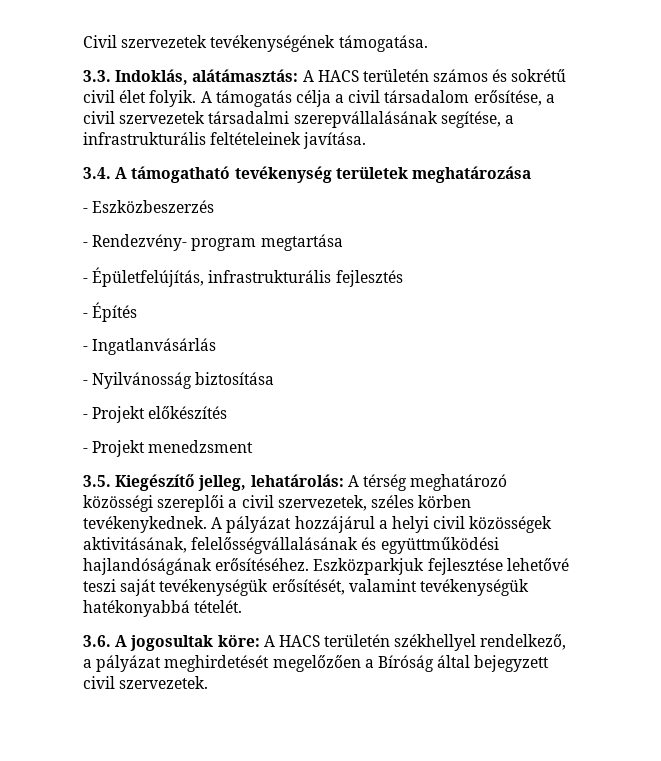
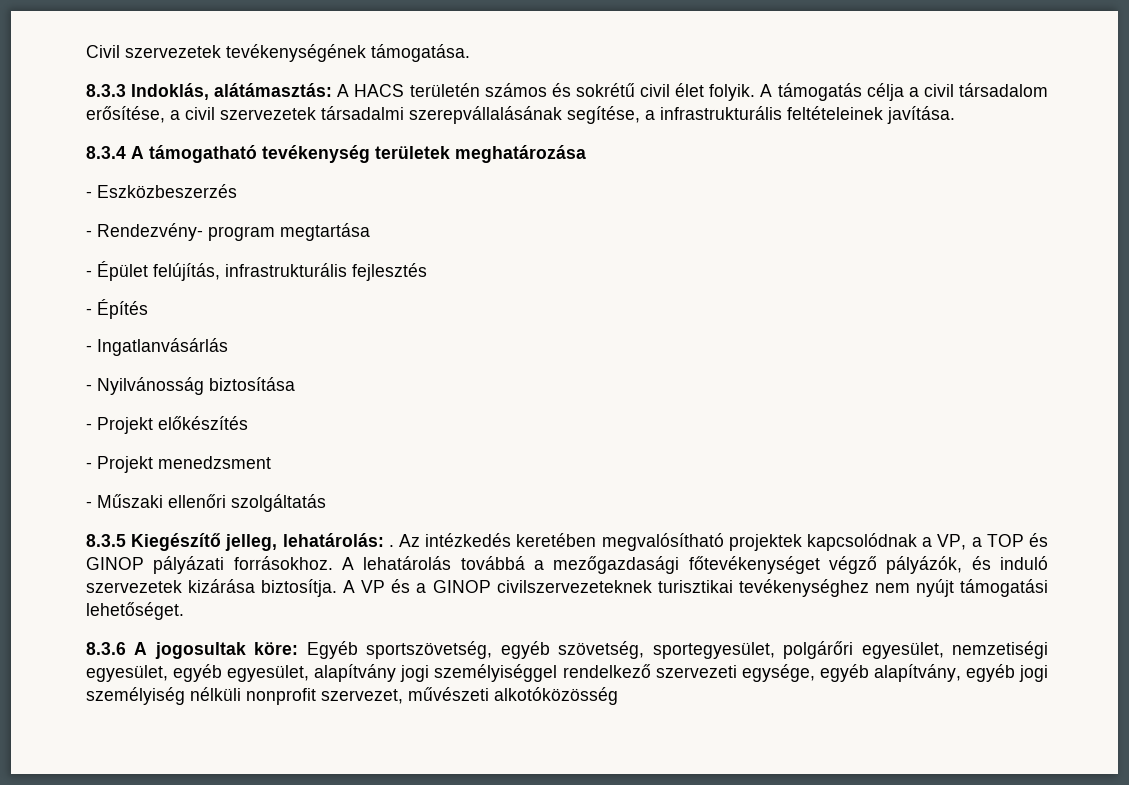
[83,70,111,82] 3.3. -> [86,84,126,97] 8.3.3
[83,167,111,179] 3.4. -> [86,146,126,159] 8.3.4
[92,267,205,287] Épületfelújítás, -> [97,261,220,281] Épület felújítás,
[83,474,508,491] [83,495,472,512] [83,516,553,533] [83,537,499,554] [83,558,569,575] [83,579,529,596] [83,600,243,617] [83,634,567,651] [83,655,550,672] [83,676,209,689] 3.5. Kiegészítő jelleg, lehatárolás: A térség meghatározó közösségi szereplői a civil szervezetek, széles körben tevékenykednek. A pályázat hozzájárul a helyi civil közösségek aktivitásának, felelősségvállalásának és együttműködési hajlandóságának erősítéséhez. Eszközparkjuk fejlesztése lehetővé teszi saját tevékenységük erősítését, valamint tevékenységük hatékonyabbá tételét. // 3.6. A jogosultak köre: A HACS területén székhellyel rendelkező, a pályázat meghirdetését megelőzően a Bíróság által bejegyzett civil szervezetek. -> [86,494,326,512] [86,533,1049,551] [86,556,1048,574] [86,579,1049,597] [86,602,184,620] [86,641,1049,659] [86,664,1049,682] [86,687,618,705] - Műszaki ellenőri szolgáltatás // 8.3.5 Kiegészítő jelleg, lehatárolás: . Az intézkedés keretében megvalósítható projektek kapcsolódnak a VP, a TOP és GINOP pályázati forrásokhoz. A lehatárolás továbbá a mezőgazdasági főtevékenységet végző pályázók, és induló szervezetek kizárása biztosítja. A VP és a GINOP civilszervezeteknek turisztikai tevékenységhez nem nyújt támogatási lehetőséget. // 8.3.6 A jogosultak köre: Egyéb sportszövetség, egyéb szövetség, sportegyesület, polgárőri egyesület, nemzetiségi egyesület, egyéb egyesület, alapítvány jogi személyiséggel rendelkező szervezeti egysége, egyéb alapítvány, egyéb jogi személyiség nélküli nonprofit szervezet, művészeti alkotóközösség

